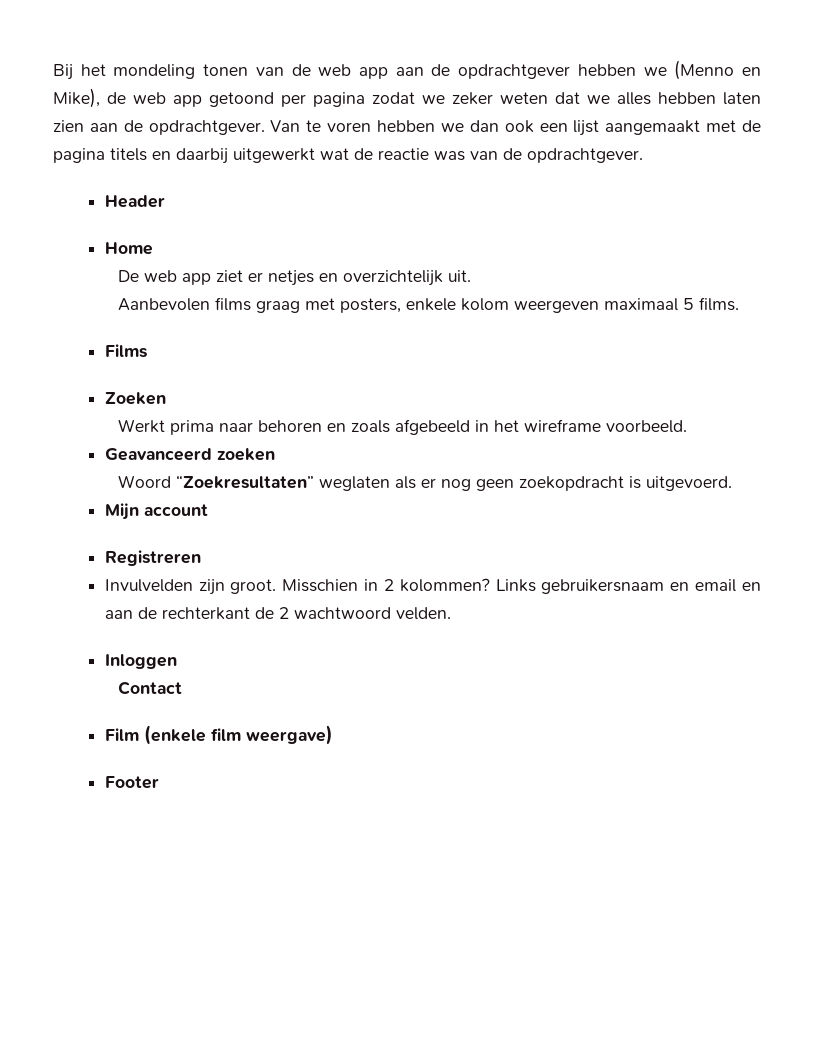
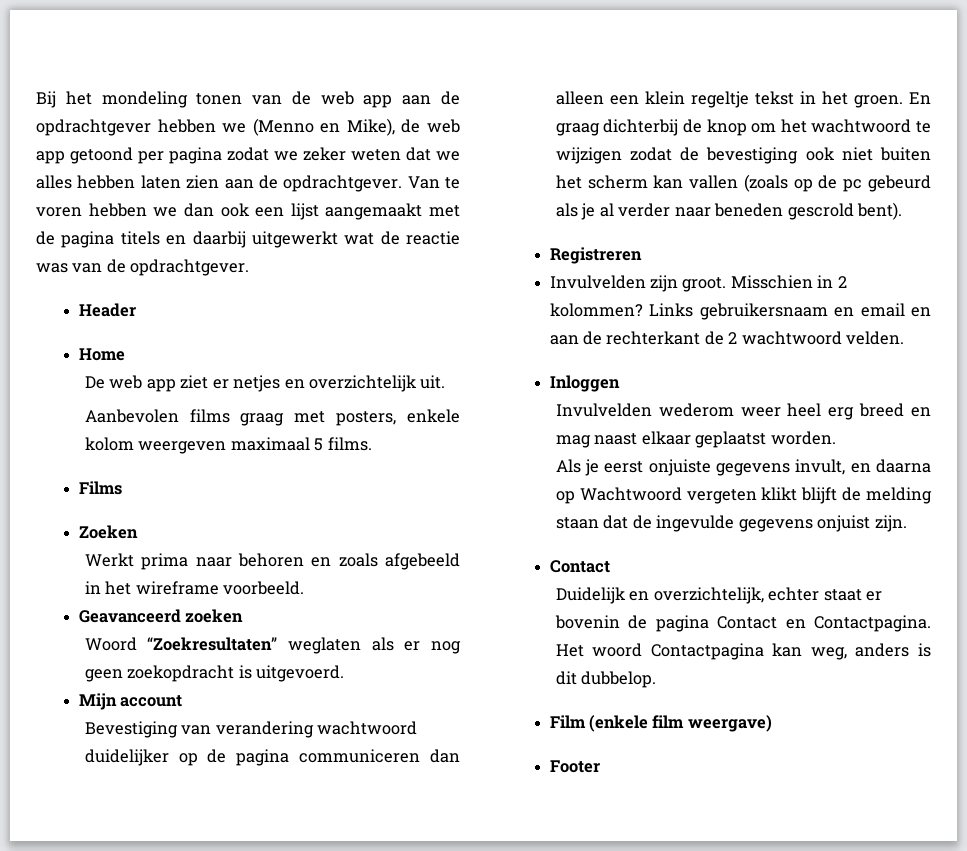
(208, 510) none -> [84,721,418,738] [84,749,460,766] [555,91,931,108] [555,119,931,136] [555,147,931,164] [555,174,931,192] [555,202,902,220] // Bevestiging van verandering wachtwoord duidelijker op de pagina communiceren dan alleen een klein regeltje tekst in het groen. En graag dichterbij de knop om het wachtwoord te wijzigen zodat de bevestiging ook niet buiten het scherm kan vallen (zoals op de pc gebeurd als je al verder naar beneden gescrold bent).
[118,681,183,695] Contact -> [555,403,931,420] [555,431,836,448] [555,459,931,476] [555,487,932,504] [555,515,907,532] [549,560,610,573] [555,587,883,604] [554,615,931,632] [555,643,931,660] [555,671,657,688] Invulvelden wederom weer heel erg breed en mag naast elkaar geplaatst worden. // Als je eerst onjuiste gegevens invult, en daarna op Wachtwoord vergeten klikt blijft de melding staan dat de ingevulde gegevens onjuist zijn. // Contact // Duidelijk en overzichtelijk, echter staat er bovenin de pagina Contact en Contactpagina. Het woord Contactpagina kan weg, anders is dit dubbelop.

